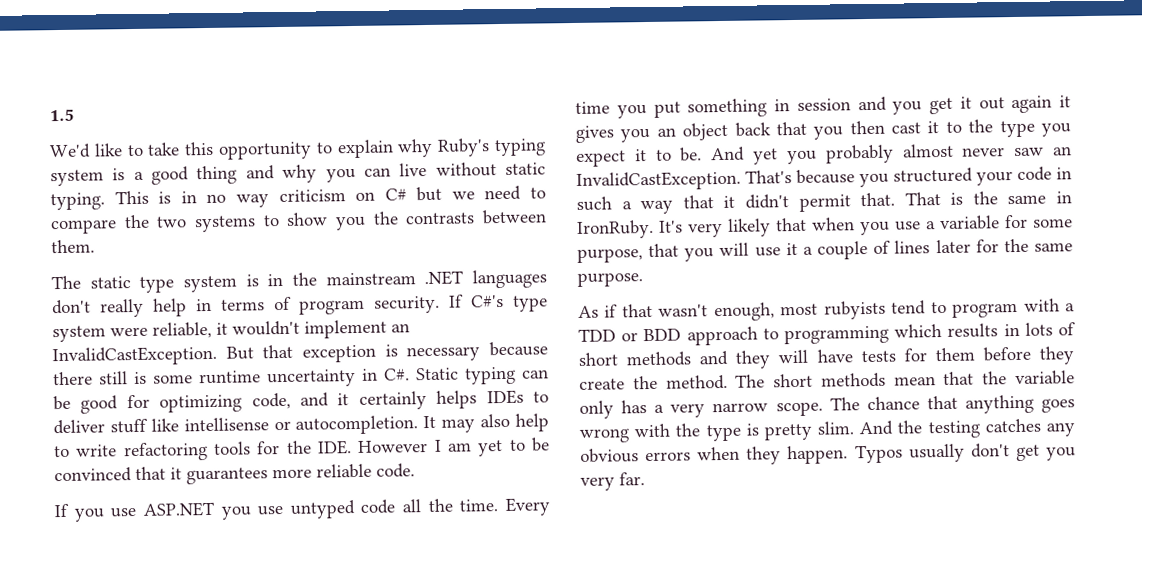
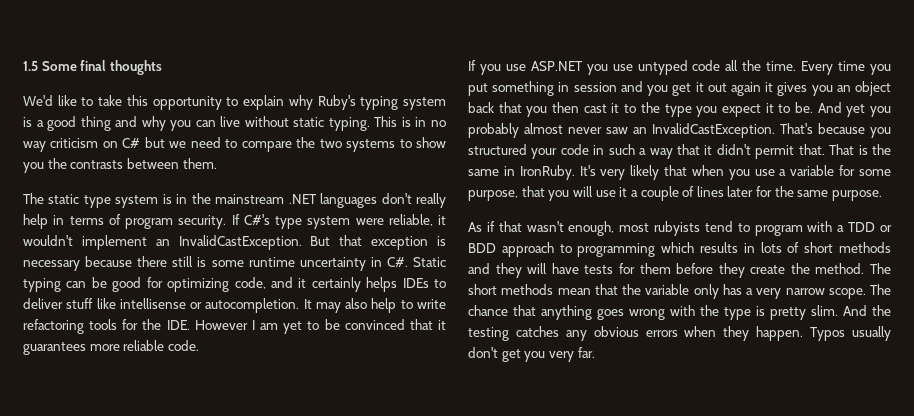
(75, 115) none -> [41,60,162,75] Some final thoughts

